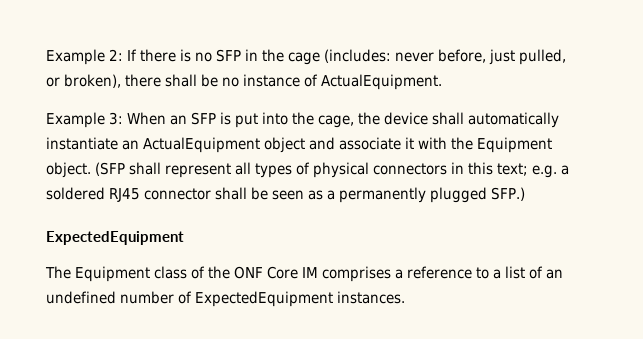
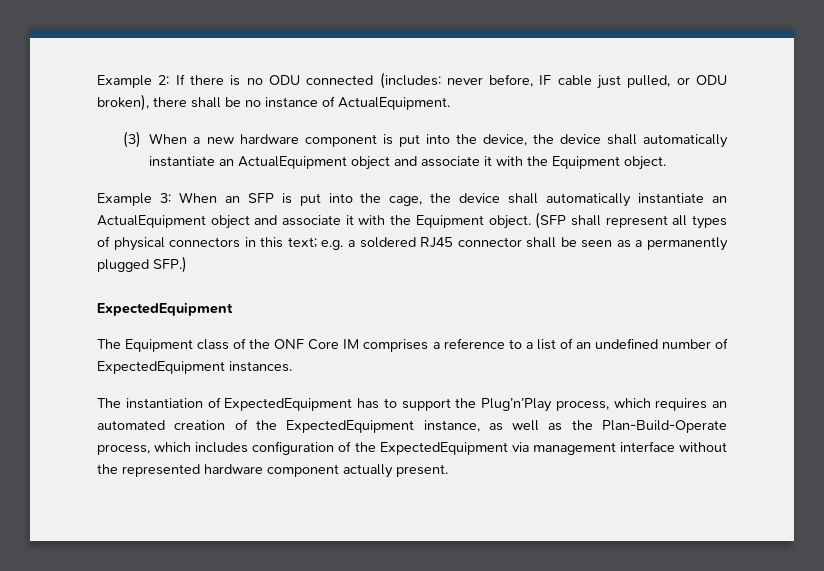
[216,49,320,65] SFP in the cage -> [268,75,374,85] ODU connected
(486, 56) none -> [539,75,592,86] IF cable
(60, 82) none -> [696,75,727,85] ODU
(442, 82) none -> [123,131,728,148] [149,156,667,170] // (3) When a new hardware component is put into the device, the device shall automatically instantiate an ActualEquipment object and associate it with the Equipment object.
(405, 297) none -> [97,397,727,412] [97,419,728,433] [97,441,728,455] [97,464,448,478] // The instantiation of ExpectedEquipment has to support the Plug’n’Play process, which requires an automated creation of the ExpectedEquipment instance, as well as the Plan-Build-Operate process, which includes configuration of the ExpectedEquipment via management interface without the represented hardware component actually present.

